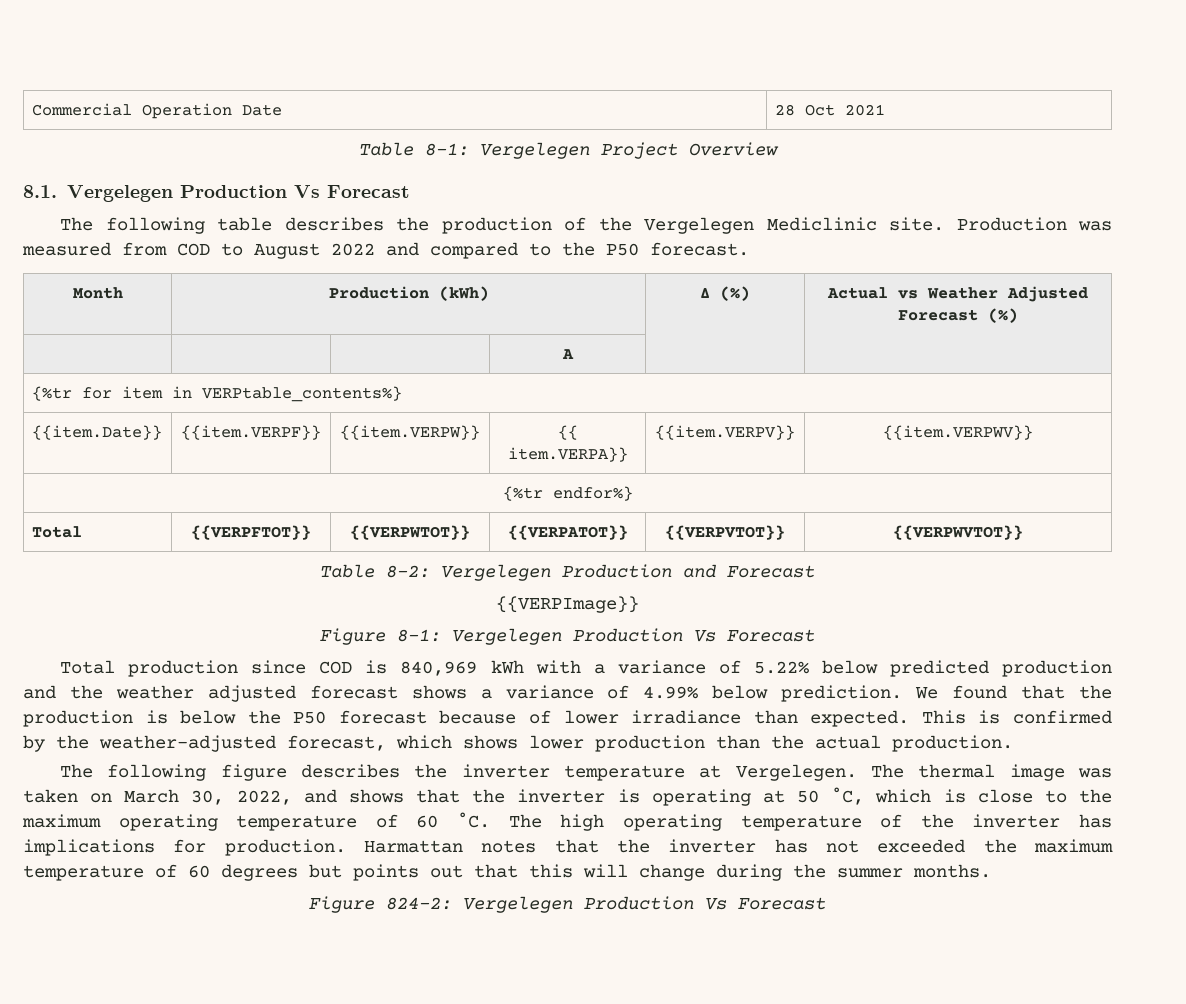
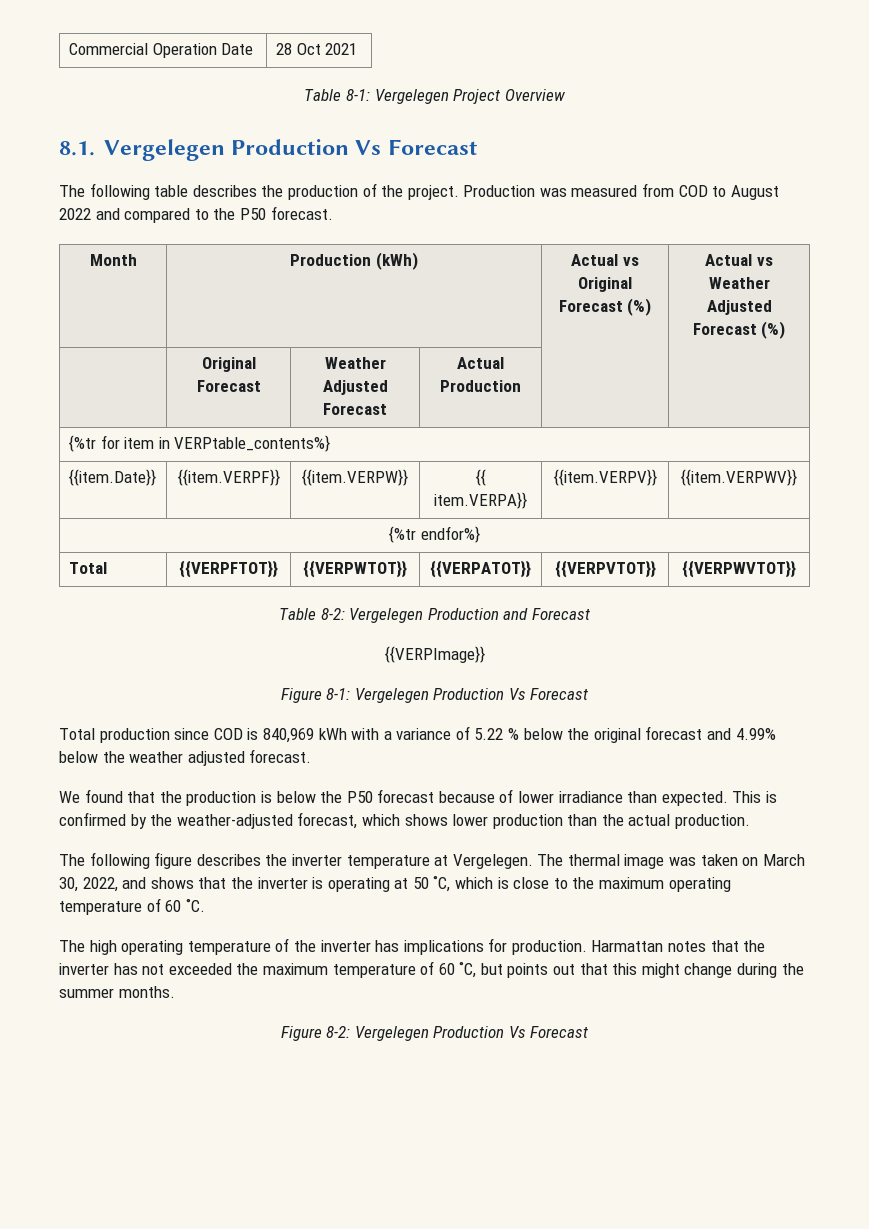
[644,217,945,234] Vergelegen Mediclinic site. -> [407,185,459,200] project.
[700,287,710,298] Δ -> [571,254,639,266] [578,277,632,292] [558,300,623,312] Actual vs Original Forecast
[561,349,574,359] | | A -> [201,357,256,372] [196,380,261,392] [324,357,386,369] [322,380,388,395] [323,403,387,415] [457,357,504,369] [440,380,521,392] Original Forecast | Weather Adjusted Forecast | Actual Production
[753,660,1112,677] [23,685,903,702] 5.22% below predicted production and the weather adjusted forecast shows a variance of 4.99% below prediction. -> [474,726,776,743] [59,749,312,766] 5.22 % below the original forecast and 4.99% below the weather adjusted forecast. //
(491, 820) none -> (205, 905) //
[221,864,298,881] degrees -> [459,961,477,978] ˚C,
[583,864,628,878] will -> [641,963,680,978] might
[386,897,452,910] 824-2: -> [326,1026,351,1038] 8-2:

